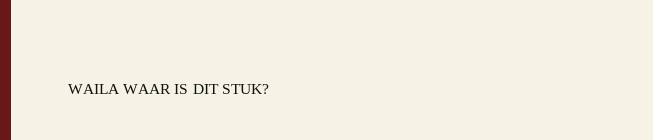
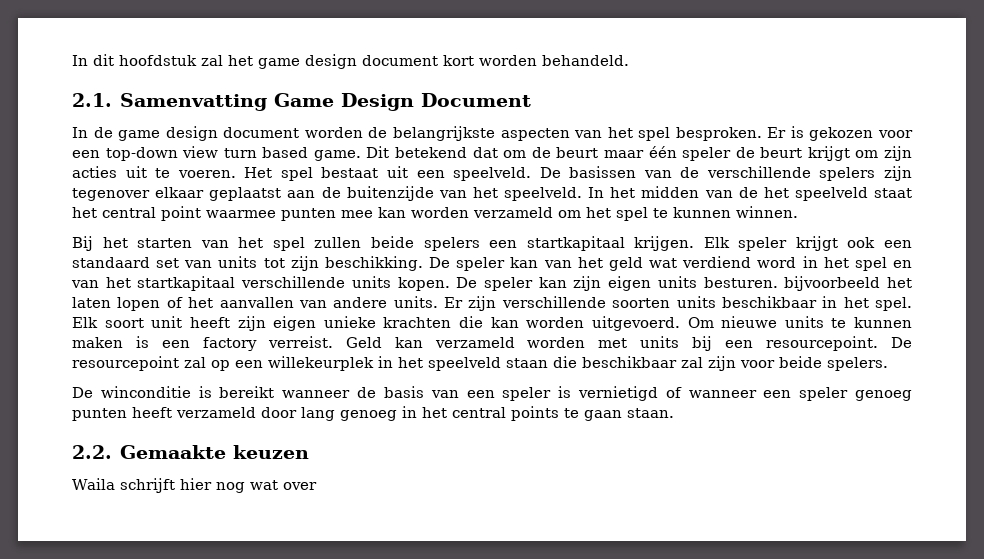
[68,84,269,94] WAILA WAAR IS DIT STUK? -> [72,54,629,69] [72,93,531,111] [72,126,913,141] [72,146,912,161] [72,166,912,181] [72,186,912,201] [72,206,798,221] [72,236,912,251] [72,256,912,271] [71,276,912,291] [72,296,912,311] [72,316,912,331] [72,336,913,351] [72,356,888,371] [72,386,912,401] [72,406,674,421] [72,445,309,459] [72,478,317,493] In dit hoofdstuk zal het game design document kort worden behandeld. // 2.1. Samenvatting Game Design Document // In de game design document worden de belangrijkste aspecten van het spel besproken. Er is gekozen voor een top-down view turn based game. Dit betekend dat om de beurt maar één speler de beurt krijgt om zijn acties uit te voeren. Het spel bestaat uit een speelveld. De basissen van de verschillende spelers zijn tegenover elkaar geplaatst aan de buitenzijde van het speelveld. In het midden van de het speelveld staat het central point waarmee punten mee kan worden verzameld om het spel te kunnen winnen. // Bij het starten van het spel zullen beide spelers een startkapitaal krijgen. Elk speler krijgt ook een standaard set van units tot zijn beschikking. De speler kan van het geld wat verdiend word in het spel en van het startkapitaal verschillende units kopen. De speler kan zijn eigen units besturen. bijvoorbeeld het laten lopen of het aanvallen van andere units. Er zijn verschillende soorten units beschikbaar in het spel. Elk soort unit heeft zijn eigen unieke krachten die kan worden uitgevoerd. Om nieuwe units te kunnen maken is een factory verreist. Geld kan verzameld worden met units bij een resourcepoint. De resourcepoint zal op een willekeurplek in het speelveld staan die beschikbaar zal zijn voor beide spelers. // De winconditie is bereikt wanneer de basis van een speler is vernietigd of wanneer een speler genoeg punten heeft verzameld door lang genoeg in het central points te gaan staan. // 2.2. Gemaakte keuzen // Waila schrijft hier nog wat over

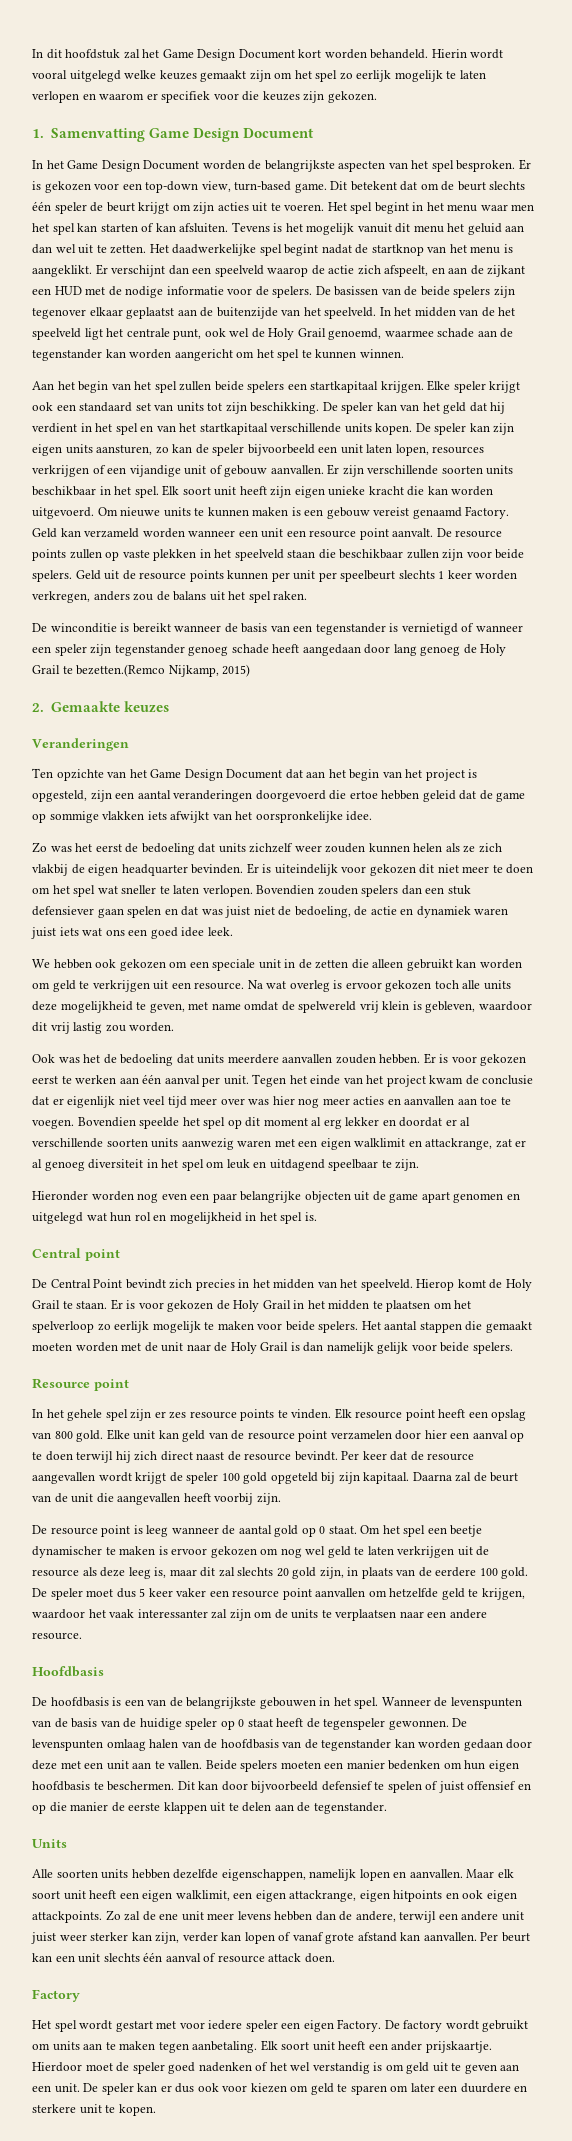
[258,54,438,69] game design document -> [162,49,295,61] Game Design Document
[72,93,112,107] // 2.1. -> [431,49,504,59] [32,70,486,82] [32,91,377,103] [32,129,44,138] Hierin wordt vooral uitgelegd welke keuzes gemaakt zijn om het spel zo eerlijk mogelijk te laten verlopen en waarom er specifiek voor die keuzes zijn gekozen. // 1.
[93,126,300,141] de game design document -> [46,160,200,172] het Game Design Document
[182,146,309,158] view turn based -> [201,181,292,192] view, turn-based
[395,147,468,158] betekend -> [350,181,397,191] betekent
[603,150,644,158] maar -> [489,181,526,190] slechts
[321,166,532,181] bestaat uit een speelveld. -> [374,202,535,214] [32,222,525,235] [32,244,513,256] [32,264,526,277] [32,286,313,298] begint in het menu waar men het spel kan starten of kan afsluiten. Tevens is het mogelijk vanuit dit menu het geluid aan dan wel uit te zetten. Het daadwerkelijke spel begint nadat de startknop van het menu is aangeklikt. Er verschijnt dan een speelveld waarop de actie zich afspeelt, en aan de zijkant een HUD met de nodige informatie voor de spelers.
[706,166,811,178] verschillende -> [420,286,450,296] beide
[874,188,912,198] [72,206,553,221] staat het central point waarmee punten mee kan worden verzameld -> [84,328,514,340] [32,349,233,361] ligt het centrale punt, ook wel de Holy Grail genoemd, waarmee schade aan de tegenstander kan worden aangericht
[72,236,193,251] Bij het starten -> [32,381,109,393] Aan het begin
[703,237,730,248] Elk -> [427,380,451,391] Elke
[649,256,797,268] wat verdiend word -> [469,402,506,414] [32,423,77,433] dat hij verdient
[703,276,912,291] [72,296,438,311] besturen. bijvoorbeeld het laten lopen of het aanvallen van andere units. -> [96,444,485,456] [32,465,324,477] aansturen, zo kan de speler bijvoorbeeld een unit laten lopen, resources verkrijgen of een vijandige unit of gebouw aanvallen.
[383,317,452,328] krachten -> [368,486,404,495] kracht
[202,336,913,351] [72,356,374,371] factory verreist. Geld kan verzameld worden met units bij een resourcepoint. De resourcepoint zal op een willekeurplek -> [326,506,510,519] [32,528,503,540] [32,549,197,561] gebouw vereist genaamd Factory. Geld kan verzameld worden wanneer een unit een resource point aanvalt. De resource points zullen op vaste plekken
[681,357,703,368] zal -> [406,549,439,559] zullen
(888, 364) none -> [75,570,518,582] [32,591,308,603] Geld uit de resource points kunnen per unit per speelbeurt slechts 1 keer worden verkregen, anders zou de balans uit het spel raken.
[502,387,552,401] speler -> [315,623,386,635] tegenstander
[855,390,912,401] [72,406,674,421] [72,445,309,459] [72,478,317,493] genoeg punten heeft verzameld door lang genoeg in het central points te gaan staan. // 2.2. Gemaakte keuzen // Waila schrijft hier nog wat over -> [90,644,507,656] [32,664,251,677] [32,701,169,713] [32,738,129,751] [32,768,478,781] [32,790,526,802] [32,811,373,823] [32,842,502,855] [32,863,534,876] [32,885,471,897] [32,906,509,918] [31,927,233,939] [32,959,522,971] [32,980,511,992] [32,1001,532,1013] [32,1022,175,1034] [32,1053,527,1066] [32,1074,534,1087] [32,1096,511,1108] [32,1117,471,1129] [32,1138,527,1150] [32,1159,420,1171] [32,1191,520,1203] [32,1212,317,1224] [32,1248,120,1261] [32,1279,532,1291] [32,1299,472,1312] [32,1321,532,1333] [32,1342,513,1354] [32,1378,129,1391] [32,1408,527,1421] [32,1429,525,1442] [32,1451,475,1463] [32,1472,519,1484] [32,1493,281,1505] [32,1525,483,1537] [32,1546,490,1558] [32,1567,529,1579] [32,1588,525,1600] [32,1609,487,1621] [32,1632,82,1640] [32,1666,104,1677] [32,1697,522,1709] [32,1718,468,1730] [32,1739,533,1751] [32,1760,519,1772] [32,1781,531,1793] [32,1802,387,1814] [32,1839,67,1848] [32,1869,514,1881] [32,1890,517,1902] [32,1910,524,1923] [31,1932,530,1944] [32,1952,335,1963] [32,1989,80,2002] [32,2019,529,2032] [32,2040,492,2053] [32,2062,520,2074] [32,2083,528,2095] [32,2104,156,2116] zijn tegenstander genoeg schade heeft aangedaan door lang genoeg de Holy Grail te bezetten.(Remco Nijkamp, 2015) // 2. Gemaakte keuzes // Veranderingen // Ten opzichte van het Game Design Document dat aan het begin van het project is opgesteld, zijn een aantal veranderingen doorgevoerd die ertoe hebben geleid dat de game op sommige vlakken iets afwijkt van het oorspronkelijke idee. // Zo was het eerst de bedoeling dat units zichzelf weer zouden kunnen helen als ze zich vlakbij de eigen headquarter bevinden. Er is uiteindelijk voor gekozen dit niet meer te doen om het spel wat sneller te laten verlopen. Bovendien zouden spelers dan een stuk defensiever gaan spelen en dat was juist niet de bedoeling, de actie en dynamiek waren juist iets wat ons een goed idee leek. // We hebben ook gekozen om een speciale unit in de zetten die alleen gebruikt kan worden om geld te verkrijgen uit een resource. Na wat overleg is ervoor gekozen toch alle units deze mogelijkheid te geven, met name omdat de spelwereld vrij klein is gebleven, waardoor dit vrij lastig zou worden. // Ook was het de bedoeling dat units meerdere aanvallen zouden hebben. Er is voor gekozen eerst te werken aan één aanval per unit. Tegen het einde van het project kwam de conclusie dat er eigenlijk niet veel tijd meer over was hier nog meer acties en aanvallen aan toe te voegen. Bovendien speelde het spel op dit moment al erg lekker en doordat er al verschillende soorten units aanwezig waren met een eigen walklimit en attackrange, zat er al genoeg diversiteit in het spel om leuk en uitdagend speelbaar te zijn. // Hieronder worden nog even een paar belangrijke objecten uit de game apart genomen en uitgelegd wat hun rol en mogelijkheid in het spel is. // Central point // De Central Point bevindt zich precies in het midden van het speelveld. Hierop komt de Holy Grail te staan. Er is voor gekozen de Holy Grail in het midden te plaatsen om het spelverloop zo eerlijk mogelijk te maken voor beide spelers. Het aantal stappen die gemaakt moeten worden met de unit naar de Holy Grail is dan namelijk gelijk voor beide spelers. // Resource point // In het gehele spel zijn er zes resource points te vinden. Elk resource point heeft een opslag van 800 gold. Elke unit kan geld van de resource point verzamelen door hier een aanval op te doen terwijl hij zich direct naast de resource bevindt. Per keer dat de resource aangevallen wordt krijgt de speler 100 gold opgeteld bij zijn kapitaal. Daarna zal de beurt van de unit die aangevallen heeft voorbij zijn. // De resource point is leeg wanneer de aantal gold op 0 staat. Om het spel een beetje dynamischer te maken is ervoor gekozen om nog wel geld te laten verkrijgen uit de resource als deze leeg is, maar dit zal slechts 20 gold zijn, in plaats van de eerdere 100 gold. De speler moet dus 5 keer vaker een resource point aanvallen om hetzelfde geld te krijgen, waardoor het vaak interessanter zal zijn om de units te verplaatsen naar een andere resource. // Hoofdbasis // De hoofdbasis is een van de belangrijkste gebouwen in het spel. Wanneer de levenspunten van de basis van de huidige speler op 0 staat heeft de tegenspeler gewonnen. De levenspunten omlaag halen van de hoofdbasis van de tegenstander kan worden gedaan door deze met een unit aan te vallen. Beide spelers moeten een manier bedenken om hun eigen hoofdbasis te beschermen. Dit kan door bijvoorbeeld defensief te spelen of juist offensief en op die manier de eerste klappen uit te delen aan de tegenstander. // Units // Alle soorten units hebben dezelfde eigenschappen, namelijk lopen en aanvallen. Maar elk soort unit heeft een eigen walklimit, een eigen attackrange, eigen hitpoints en ook eigen attackpoints. Zo zal de ene unit meer levens hebben dan de andere, terwijl een andere unit juist weer sterker kan zijn, verder kan lopen of vanaf grote afstand kan aanvallen. Per beurt kan een unit slechts één aanval of resource attack doen. // Factory // Het spel wordt gestart met voor iedere speler een eigen Factory. De factory wordt gebruikt om units aan te maken tegen aanbetaling. Elk soort unit heeft een ander prijskaartje. Hierdoor moet de speler goed nadenken of het wel verstandig is om geld uit te geven aan een unit. De speler kan er dus ook voor kiezen om geld te sparen om later een duurdere en sterkere unit te kopen.

